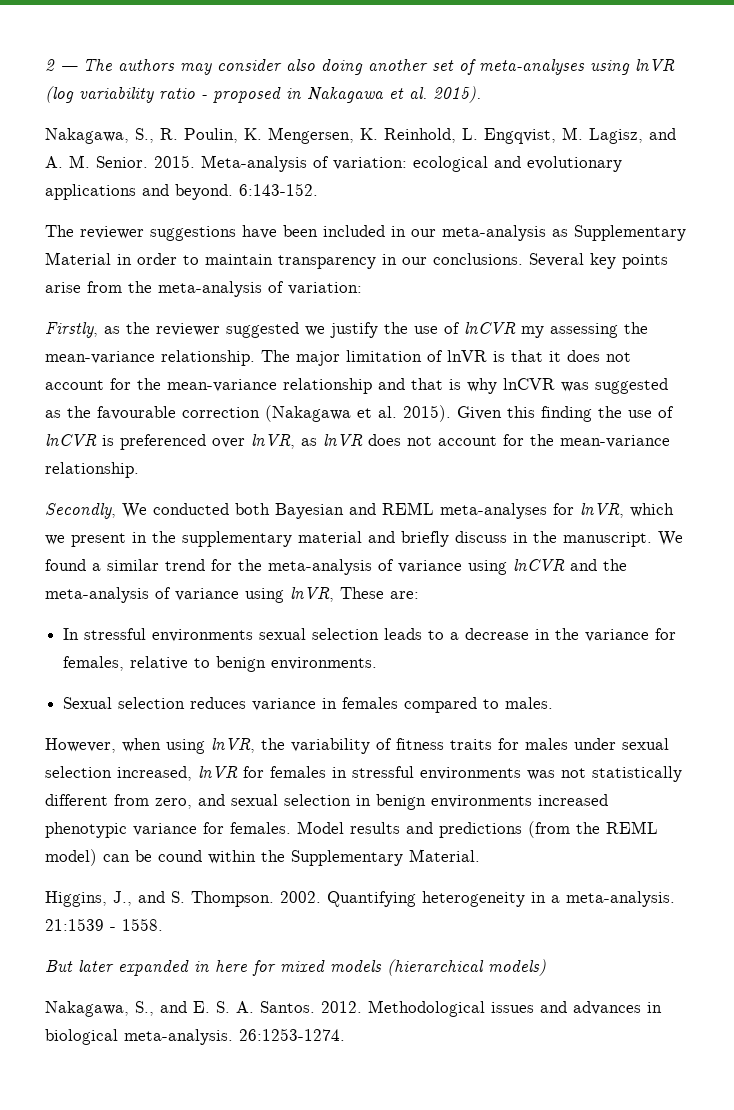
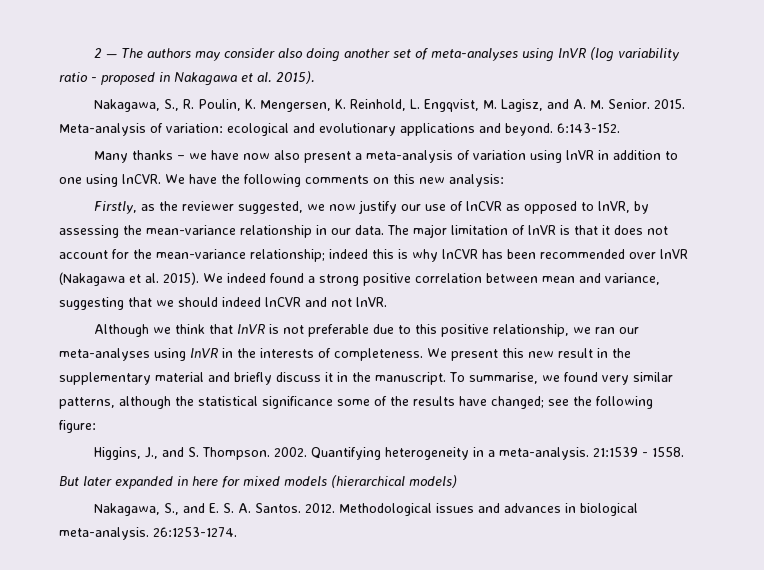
[45,225,686,241] [45,252,668,269] [45,281,362,297] [45,322,648,338] [45,350,255,366] The reviewer suggestions have been included in our meta-analysis as Supplementary Material in order to maintain transparency in our conclusions. Several key points arise from the meta-analysis of variation: // Firstly, as the reviewer suggested we justify the use of lnCVR my assessing the mean-variance relationship. -> [94,150,679,163] [59,174,504,187] [94,200,650,214] [59,225,384,238] Many thanks – we have now also present a meta-analysis of variation using lnVR in addition to one using lnCVR. We have the following comments on this new analysis: // Firstly, as the reviewer suggested, we now justify our use of lnCVR as opposed to lnVR, by assessing the mean-variance relationship in our data.
[283,378,668,394] [45,405,674,422] [45,434,670,450] [45,462,139,478] [45,502,674,519] [45,533,126,547] relationship and that is why lnCVR was suggested as the favourable correction (Nakagawa et al. 2015). Given this finding the use of lnCVR is preferenced over lnVR, as lnVR does not account for the mean-variance relationship. // Secondly, We conducted both Bayesian and REML meta-analyses for lnVR, which we present -> [250,249,688,262] [59,272,660,286] [59,297,387,310] [94,324,640,337] [59,348,593,361] relationship; indeed this is why lnCVR has been recommended over lnVR (Nakagawa et al. 2015). We indeed found a strong positive correlation between mean and variance, suggesting that we should indeed lnCVR and not lnVR. // Although we think that lnVR is not preferable due to this positive relationship, we ran our meta-analyses using lnVR in the interests of completeness. We present this new result
(507, 537) none -> [325,372,333,382] it
[658,531,683,546] [45,559,627,575] [45,587,419,603] [63,628,677,642] [63,656,378,672] [63,697,554,713] [45,738,669,754] [45,766,682,782] [45,794,608,810] [45,821,658,838] [45,849,480,866] We found a similar trend for the meta-analysis of variance using lnCVR and the meta-analysis of variance using lnVR, These are: // In stressful environments sexual selection leads to a decrease in the variance for females, relative to benign environments. // Sexual selection reduces variance in females compared to males. // However, when using lnVR, the variability of fitness traits for males under sexual selection increased, lnVR for females in stressful environments was not statistically different from zero, and sexual selection in benign environments increased phenotypic variance for females. Model results and predictions (from the REML model) can be cound within the Supplementary Material. -> [449,372,673,385] [59,396,653,409] [59,420,96,433] To summarise, we found very similar patterns, although the statistical significance some of the results have changed; see the following figure:

